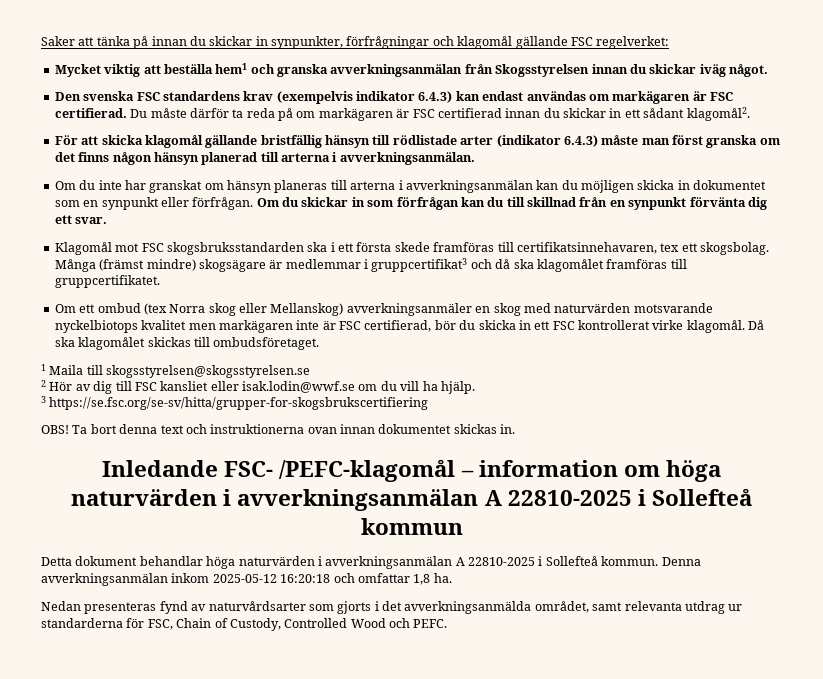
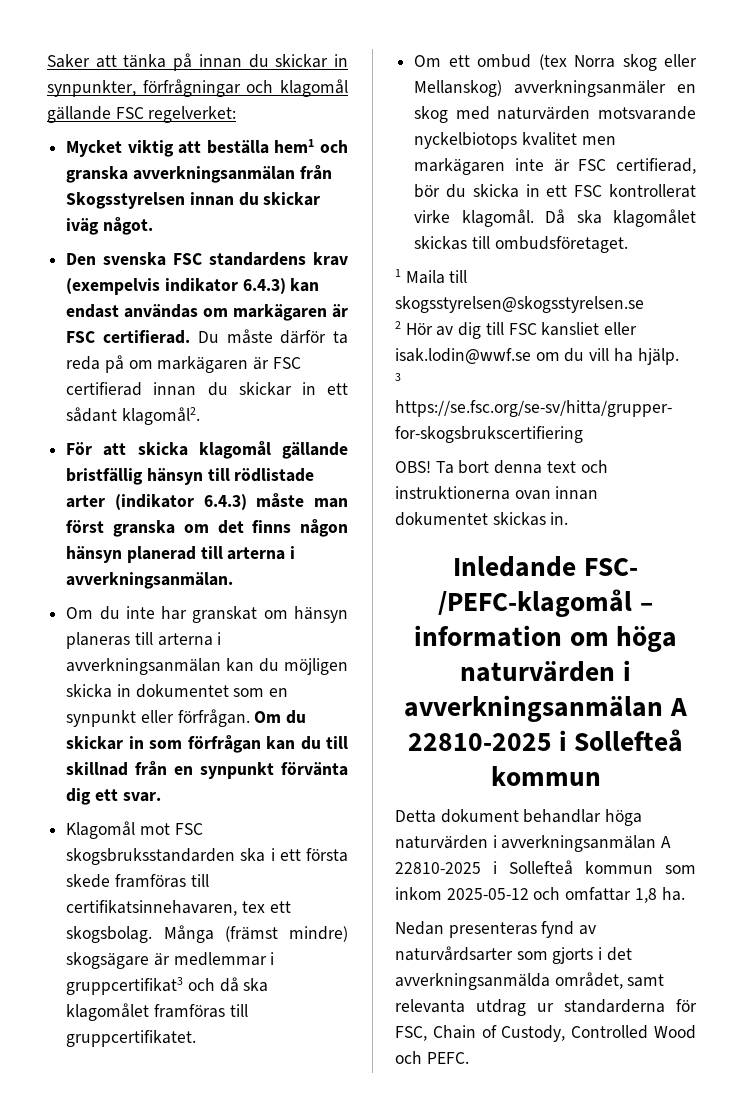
[601,556,701,566] [41,573,168,586] kommun. Denna avverkningsanmälan -> [585,861,696,874] kommun som
[280,574,331,583] 16:20:18 -> (529, 894) none

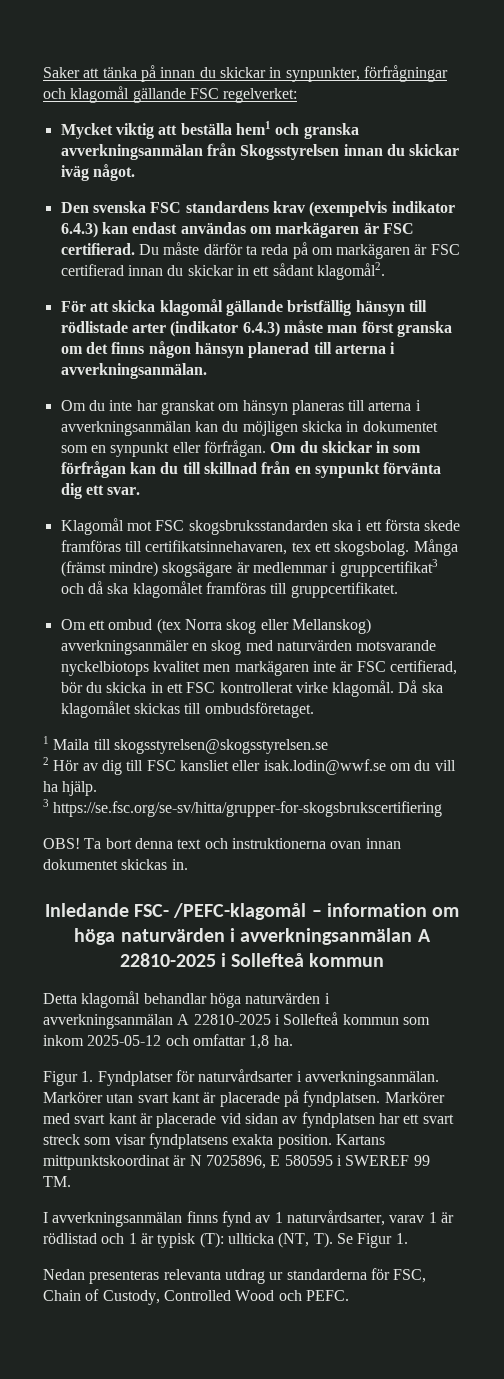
[440,809,519,823] dokument -> [81,991,141,1008] klagomål
[395,921,597,938] [395,946,632,964] [395,972,665,990] Nedan presenteras fynd av naturvårdsarter som gjorts i det avverkningsanmälda området, samt -> [43,1069,439,1086] [43,1090,445,1107] [43,1112,454,1128] [43,1133,385,1149] [43,1155,430,1170] [43,1176,71,1187] [43,1210,454,1227] [43,1232,408,1248] [43,1269,160,1284] Figur 1. Fyndplatser för naturvårdsarter i avverkningsanmälan. Markörer utan svart kant är placerade på fyndplatsen. Markörer med svart kant är placerade vid sidan av fyndplatsen har ett svart streck som visar fyndplatsens exakta position. Kartans mittpunktskoordinat är N 7025896, E 580595 i SWEREF 99 TM. // I avverkningsanmälan finns fynd av 1 naturvårdsarter, varav 1 är rödlistad och 1 är typisk (T): ullticka (NT, T). Se Figur 1. // Nedan presenteras

